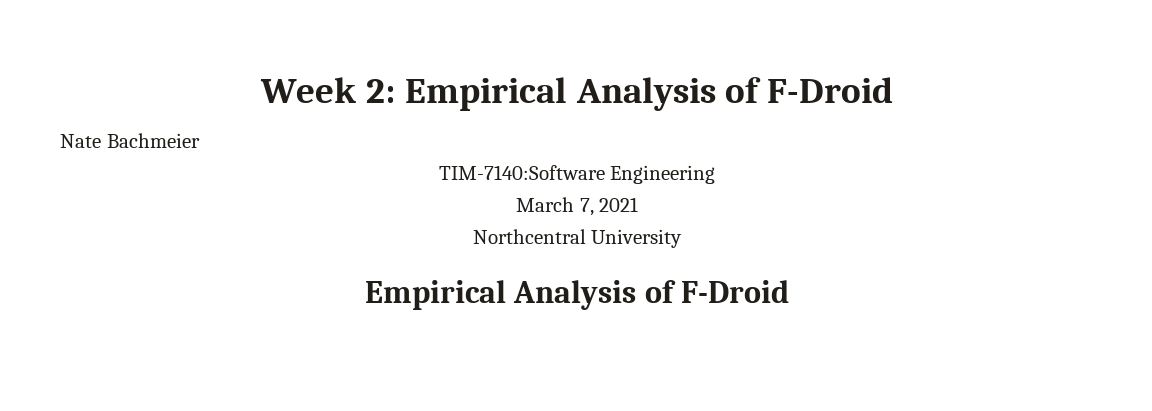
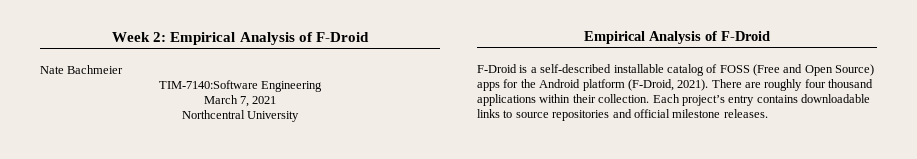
(790, 291) none -> [477,64,875,76] [477,79,874,91] [477,94,870,106] [477,109,768,121] // F-Droid is a self-described installable catalog of FOSS (Free and Open Source) apps for the Android platform (F-Droid, 2021). There are roughly four thousand applications within their collection. Each project’s entry contains downloadable links to source repositories and official milestone releases.

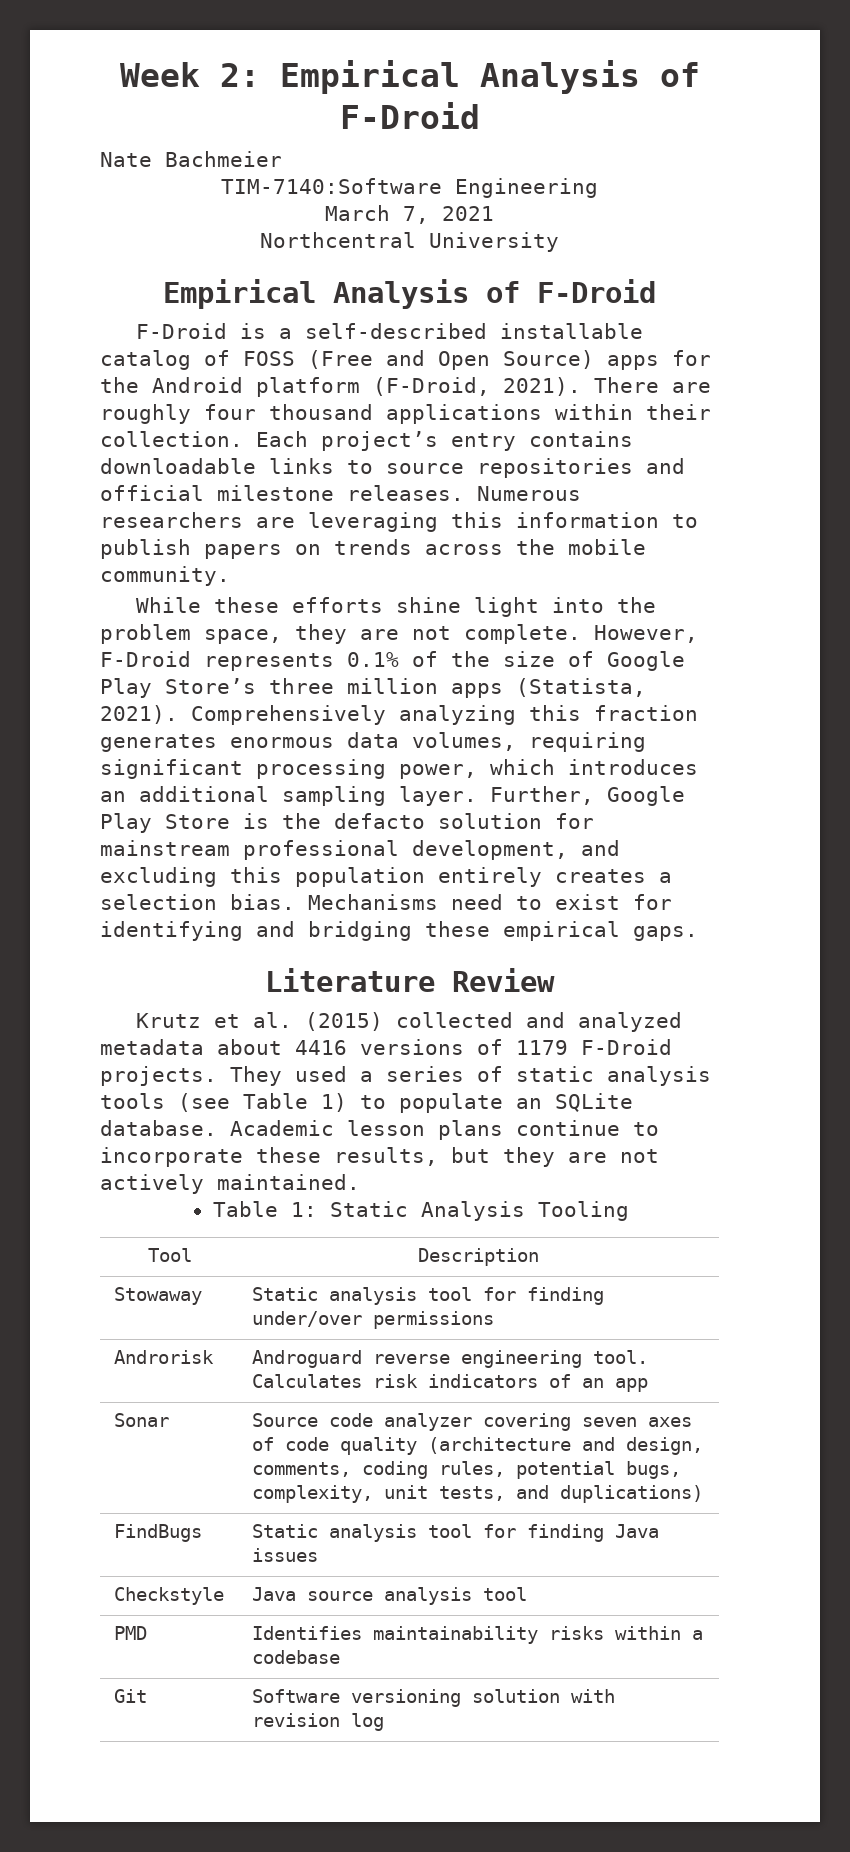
(768, 113) none -> [477,486,581,501] [100,512,698,532] [100,539,646,559] [100,566,230,586] [135,597,656,617] [100,624,698,644] [100,651,685,671] [100,678,646,698] [100,705,698,725] [100,732,646,752] [100,759,698,779] [100,786,685,806] [100,813,594,833] [100,840,620,860] [100,867,672,887] [100,894,672,910] [100,921,698,941] [265,968,555,992] [135,1012,682,1032] [100,1039,672,1055] [100,1066,711,1086] [100,1093,633,1113] [100,1120,659,1140] [100,1147,659,1167] [100,1174,360,1194] [212,1201,629,1221] [147,1248,192,1262] [418,1248,539,1266] [113,1287,202,1305] [251,1287,604,1305] [251,1311,494,1329] [113,1350,214,1364] [251,1350,648,1368] [251,1374,648,1392] [113,1413,169,1427] [251,1413,692,1431] [251,1437,703,1455] [251,1461,681,1479] [251,1485,703,1503] [113,1524,202,1542] [251,1524,659,1542] [251,1548,318,1562] [113,1587,224,1605] [251,1587,527,1605] [113,1626,147,1640] [251,1626,703,1644] [251,1650,340,1664] [113,1689,147,1703] [251,1689,615,1707] [251,1713,384,1731] Numerous researchers are leveraging this information to publish papers on trends across the mobile community. // While these efforts shine light into the problem space, they are not complete. However, F-Droid represents 0.1% of the size of Google Play Store’s three million apps (Statista, 2021). Comprehensively analyzing this fraction generates enormous data volumes, requiring significant processing power, which introduces an additional sampling layer. Further, Google Play Store is the defacto solution for mainstream professional development, and excluding this population entirely creates a selection bias. Mechanisms need to exist for identifying and bridging these empirical gaps. // Literature Review // Krutz et al. (2015) collected and analyzed metadata about 4416 versions of 1179 F-Droid projects. They used a series of static analysis tools (see Table 1) to populate an SQLite database. Academic lesson plans continue to incorporate these results, but they are not actively maintained. // Table 1: Static Analysis Tooling // Tool | Description // Stowaway | Static analysis tool for finding under/over permissions // Androrisk | Androguard reverse engineering tool. Calculates risk indicators of an app // Sonar | Source code analyzer covering seven axes of code quality (architecture and design, comments, coding rules, potential bugs, complexity, unit tests, and duplications) // FindBugs | Static analysis tool for finding Java issues // Checkstyle | Java source analysis tool // PMD | Identifies maintainability risks within a codebase // Git | Software versioning solution with revision log

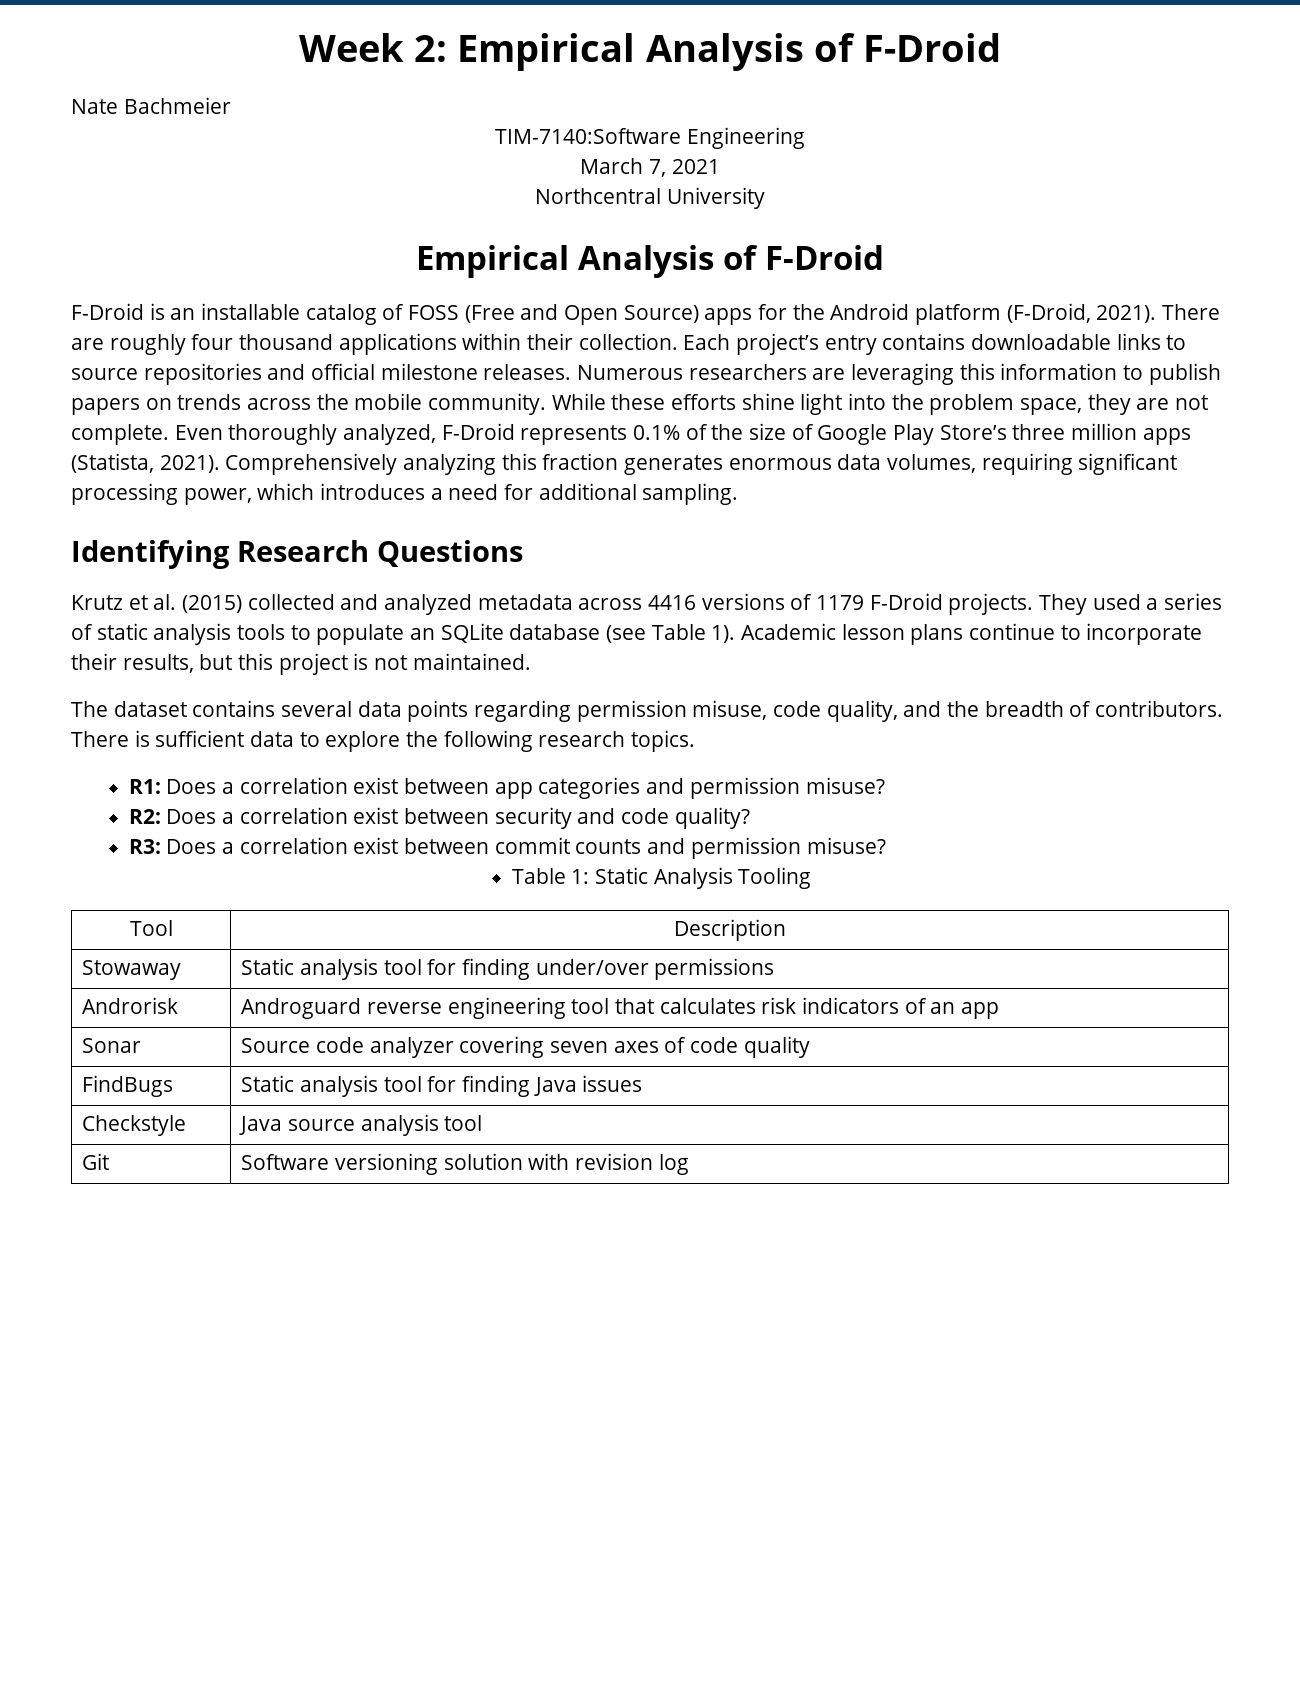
[278,323,487,339] a self-described -> [170,308,196,320] an
(230, 576) // -> (547, 404) none
[594,625,698,643] However, -> [174,424,437,445] Even thoroughly analyzed,
[100,786,685,806] [100,813,594,833] [100,840,620,860] [100,867,672,887] [100,894,672,910] [100,921,698,941] [265,968,555,992] an additional sampling layer. Further, Google Play Store is the defacto solution for mainstream professional development, and excluding this population entirely creates a selection bias. Mechanisms need to exist for identifying and bridging these empirical gaps. // Literature Review -> [430,483,739,505] [71,540,523,569] a need for additional sampling. // Identifying Research Questions
[217,1039,282,1055] about -> [578,598,643,610] across
[178,1093,347,1112] (see Table 1) -> (286, 632) none
[100,1120,217,1136] database. -> [509,624,736,643] database (see Table 1).
[256,1147,321,1163] these -> [71,653,117,670] their
[503,1147,659,1167] [100,1174,360,1194] they are not actively maintained. -> [238,653,531,675] [71,700,1224,722] [71,730,696,752] [128,777,885,799] [128,807,750,829] [128,837,886,859] this project is not maintained. // The dataset contains several data points regarding permission misuse, code quality, and the breadth of contributors. There is sufficient data to explore the following research topics. // R1: Does a correlation exist between app categories and permission misuse? // R2: Does a correlation exist between security and code quality? // R3: Does a correlation exist between commit counts and permission misuse?
[592,1350,648,1364] [251,1374,362,1388] tool. Calculates -> [571,998,756,1014] tool that calculates
[427,1437,703,1455] [251,1461,681,1479] [251,1485,703,1503] (architecture and design, comments, coding rules, potential bugs, complexity, unit tests, and duplications) -> (810, 1047) none
[113,1626,147,1640] [251,1626,703,1644] [251,1650,340,1664] // PMD | Identifies maintainability risks within a codebase -> (483, 1123) none

